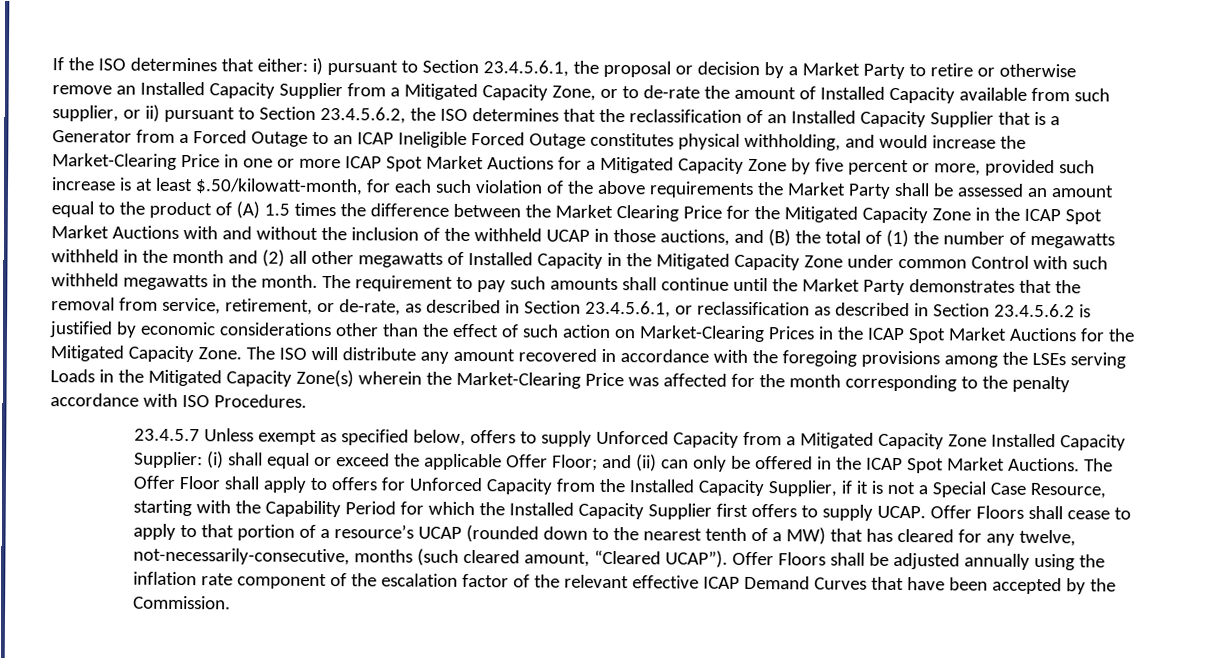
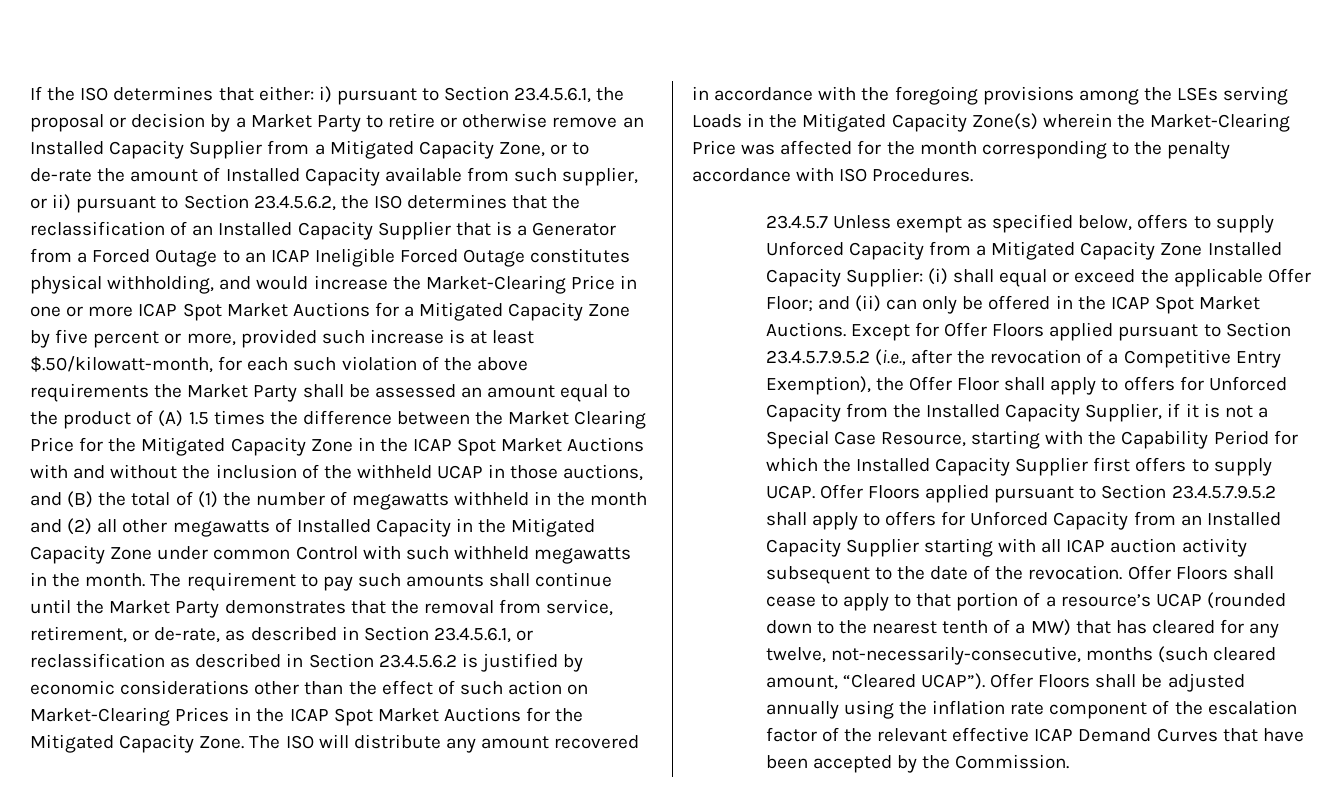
[1084,458,1114,472] The -> [850,322,1291,341] [765,349,1281,368] [765,376,904,395] Except for Offer Floors applied pursuant to Section 23.4.5.7.9.5.2 (i.e., after the revocation of a Competitive Entry Exemption), the
(1025, 512) none -> [925,484,1276,503] [765,511,1281,530] [765,538,1247,557] [765,565,1228,584] applied pursuant to Section 23.4.5.7.9.5.2 shall apply to offers for Unforced Capacity from an Installed Capacity Supplier starting with all ICAP auction activity subsequent to the date of the revocation. Offer Floors

